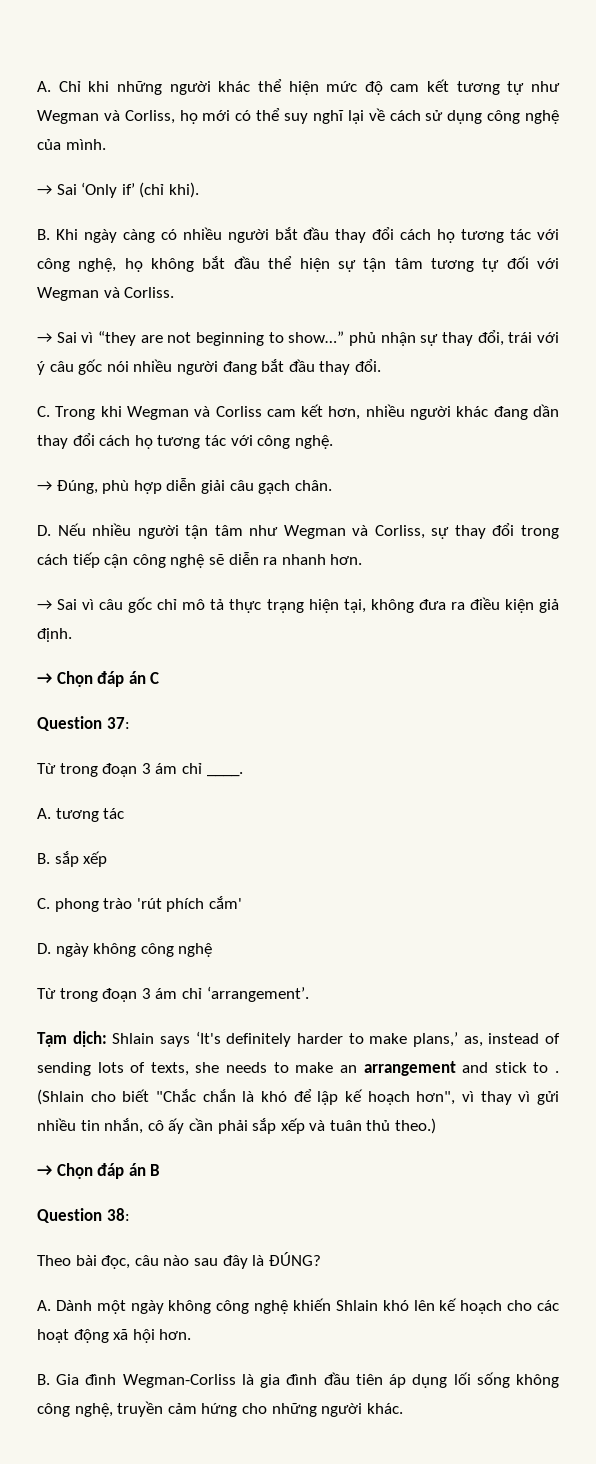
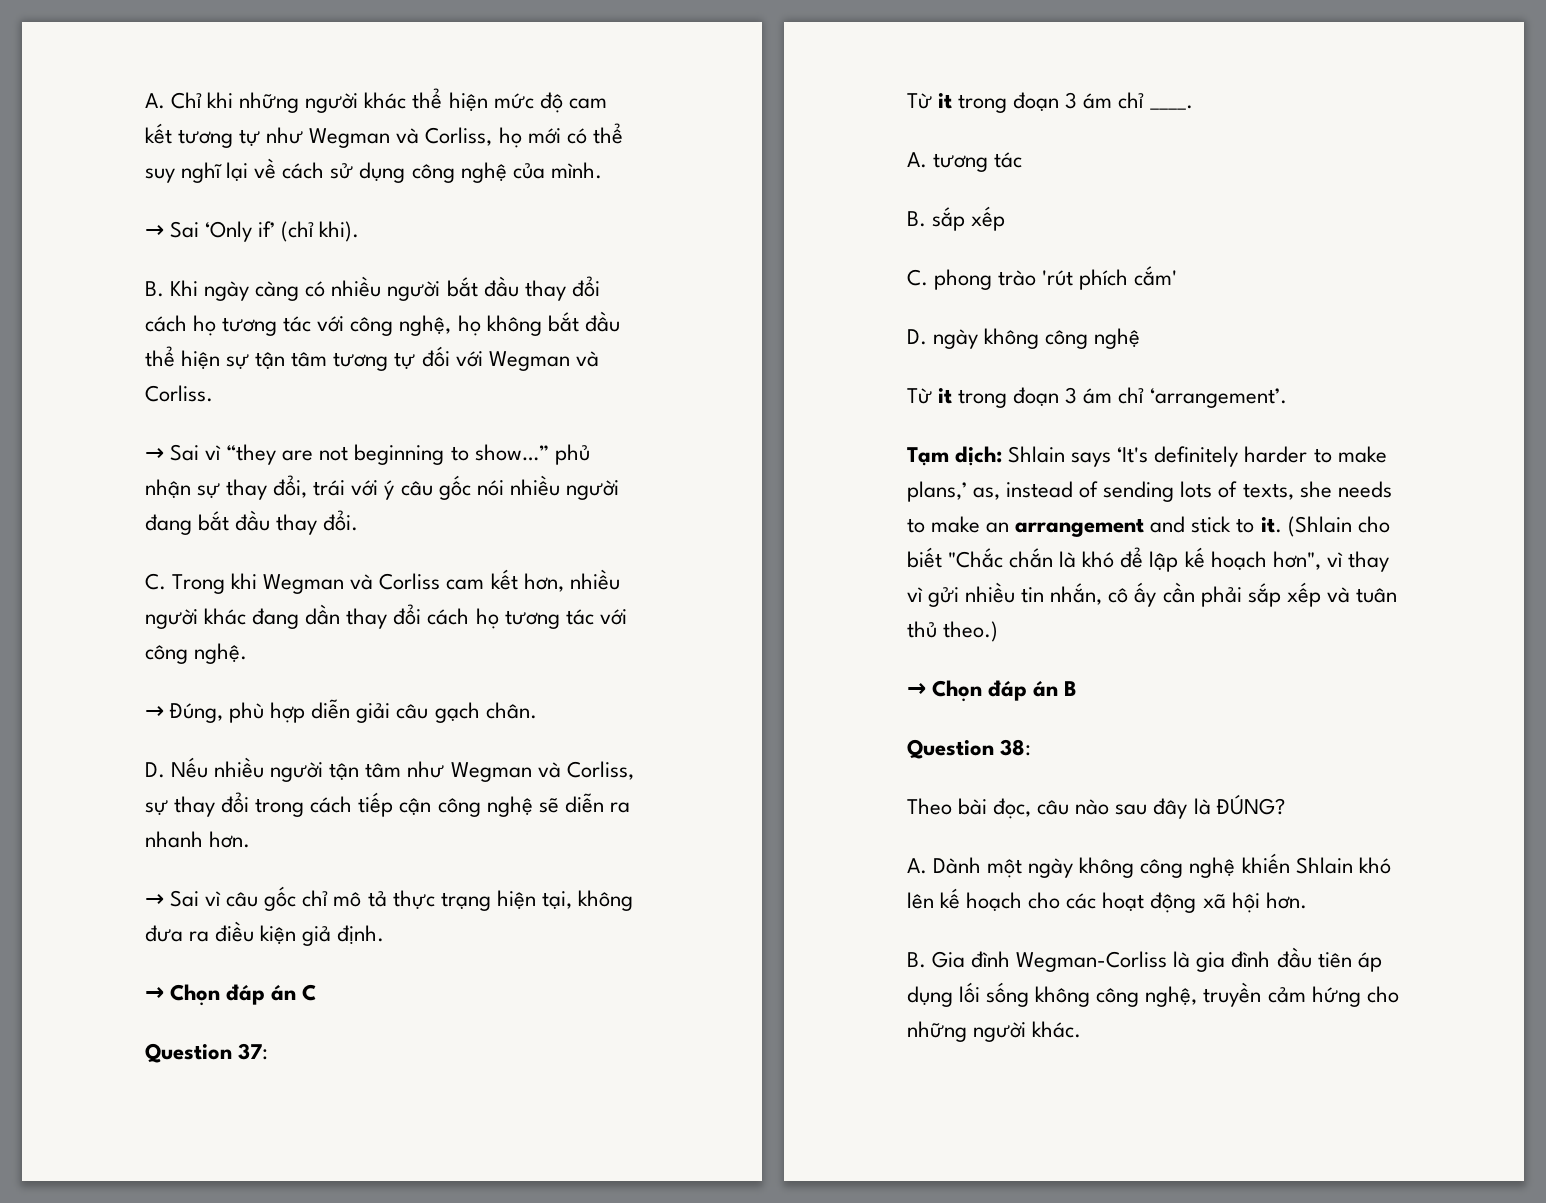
(56, 768) none -> [938,93,953,109] it
(56, 993) none -> [938,388,953,404] it
[555,1071,560,1073] . -> [1260,517,1282,533] it.

